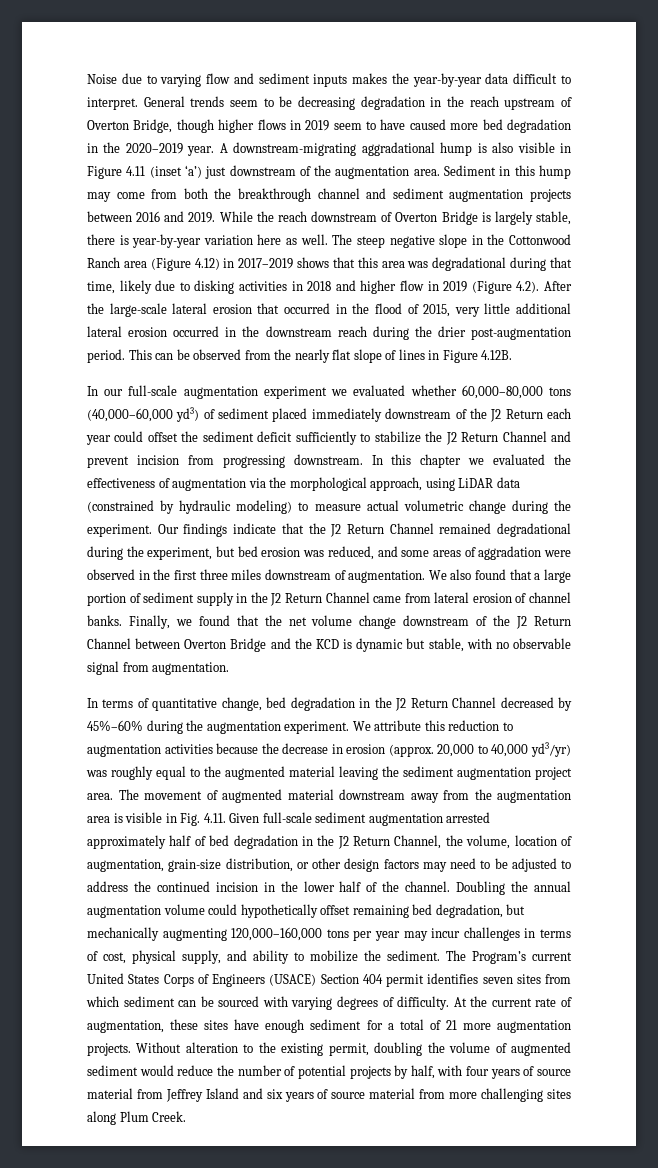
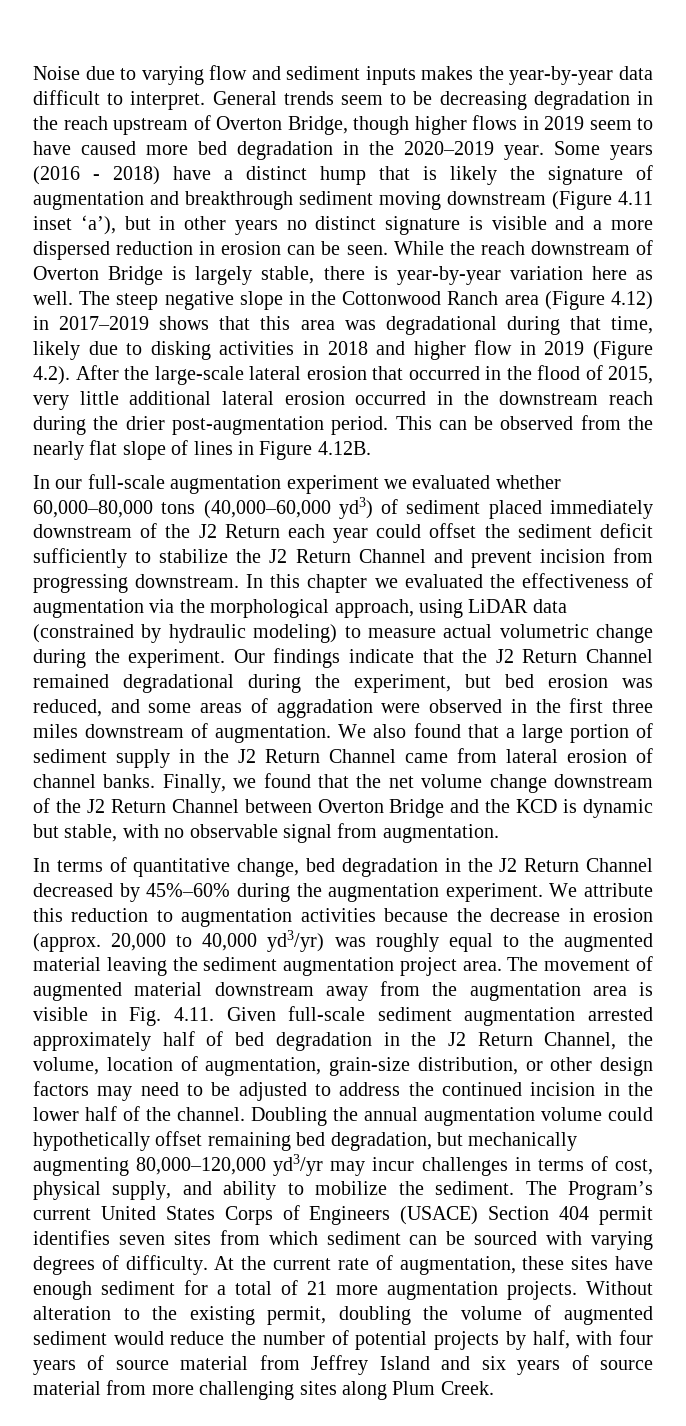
[219,142,571,156] [87,165,572,179] [87,188,571,202] [87,211,216,223] A downstream-migrating aggradational hump is also visible in Figure 4.11 (inset ‘a’) just downstream of the augmentation area. Sediment in this hump may come from both the breakthrough channel and sediment augmentation projects between 2016 and 2019. -> [554,141,653,160] [33,165,653,185] [33,191,653,210] [33,215,653,235] [33,241,388,260] Some years (2016 - 2018) have a distinct hump that is likely the signature of augmentation and breakthrough sediment moving downstream (Figure 4.11 inset ‘a’), but in other years no distinct signature is visible and a more dispersed reduction in erosion can be seen.
[231,927,400,941] 120,000–160,000 tons per year -> [136,1154,324,1176] 80,000–120,000 yd3/yr

